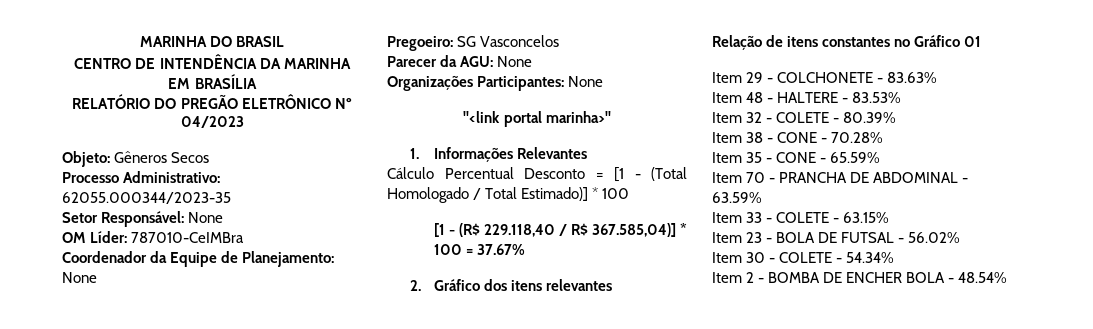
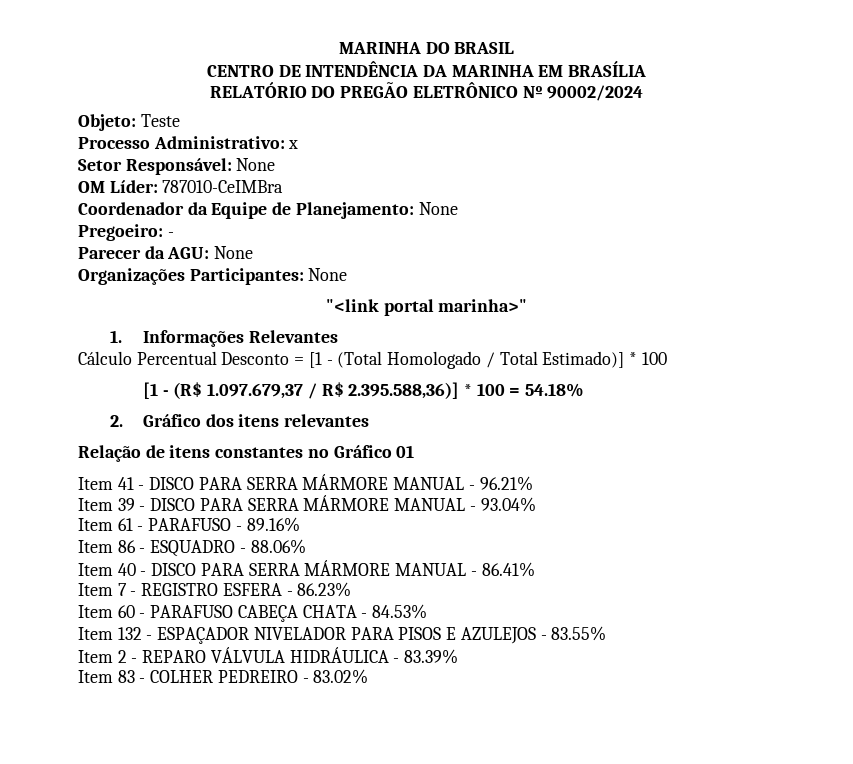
[180,116,244,128] 04/2023 -> [547,85,644,101] 90002/2024
[114,151,210,163] Gêneros Secos -> [140,114,180,127] Teste
[62,192,231,204] 62055.000344/2023-35 -> [288,140,299,149] x
[457,35,560,47] SG Vasconcelos -> [167,232,174,237] -
[483,224,555,237] 229.118,40 -> [207,383,304,399] 1.097.679,37
[591,223,676,237] 367.585,04)] -> [348,382,460,399] 2.395.588,36)]
[476,244,525,255] 37.67% -> [525,383,585,397] 54.18%
[746,72,938,83] [712,92,902,103] [712,112,897,123] [712,132,884,143] [712,152,881,163] [712,172,969,183] [712,192,762,203] [712,212,890,223] [712,232,961,243] [712,252,895,263] [712,272,1008,283] 29 - COLCHONETE - 83.63% // Item 48 - HALTERE - 83.53% // Item 32 - COLETE - 80.39% // Item 38 - CONE - 70.28% // Item 35 - CONE - 65.59% // Item 70 - PRANCHA DE ABDOMINAL - 63.59% // Item 33 - COLETE - 63.15% // Item 23 - BOLA DE FUTSAL - 56.02% // Item 30 - COLETE - 54.34% // Item 2 - BOMBA DE ENCHER BOLA - 48.54% -> [117,474,533,491] [78,495,536,512] [78,517,300,532] [78,539,306,557] [78,560,535,577] [78,582,352,597] [78,604,428,622] [78,626,607,644] [78,647,459,664] [78,669,369,684] 41 - DISCO PARA SERRA MÁRMORE MANUAL - 96.21% // Item 39 - DISCO PARA SERRA MÁRMORE MANUAL - 93.04% // Item 61 - PARAFUSO - 89.16% // Item 86 - ESQUADRO - 88.06% // Item 40 - DISCO PARA SERRA MÁRMORE MANUAL - 86.41% // Item 7 - REGISTRO ESFERA - 86.23% // Item 60 - PARAFUSO CABEÇA CHATA - 84.53% // Item 132 - ESPAÇADOR NIVELADOR PARA PISOS E AZULEJOS - 83.55% // Item 2 - REPARO VÁLVULA HIDRÁULICA - 83.39% // Item 83 - COLHER PEDREIRO - 83.02%

